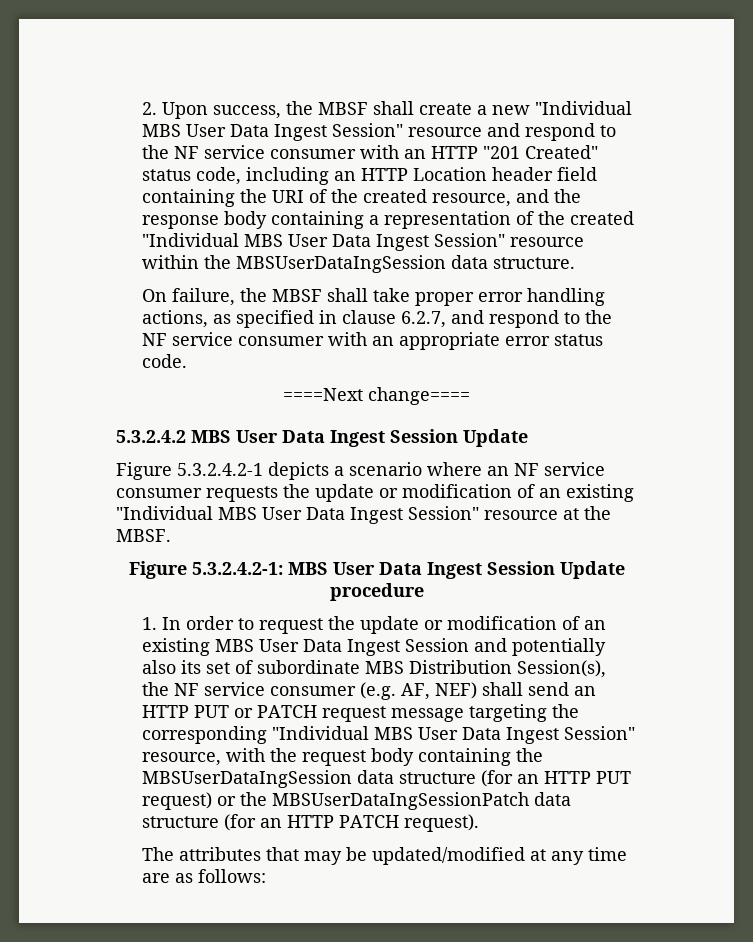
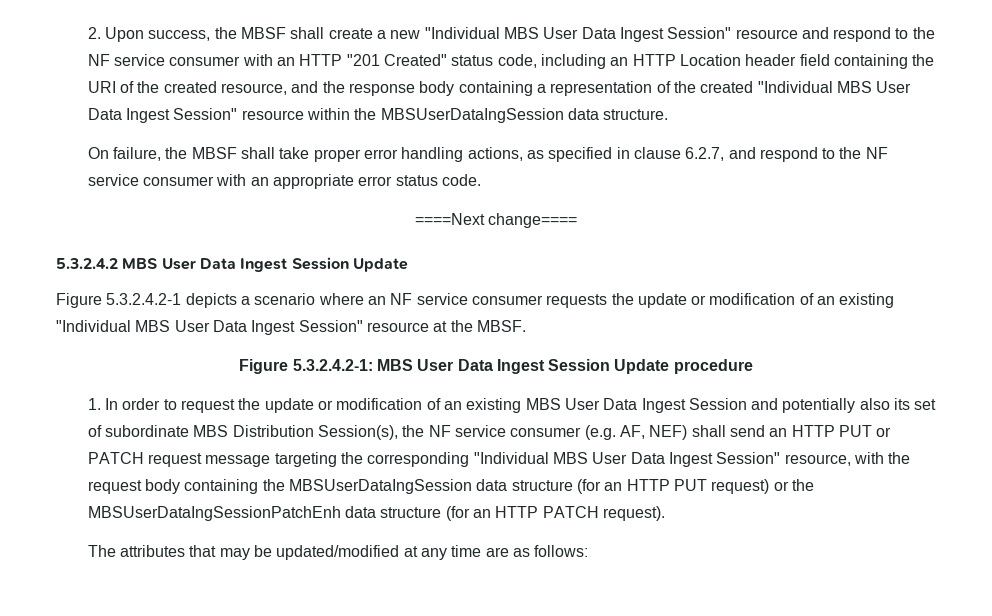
[271,792,529,810] MBSUserDataIngSessionPatch -> [87,506,341,521] MBSUserDataIngSessionPatchEnh

